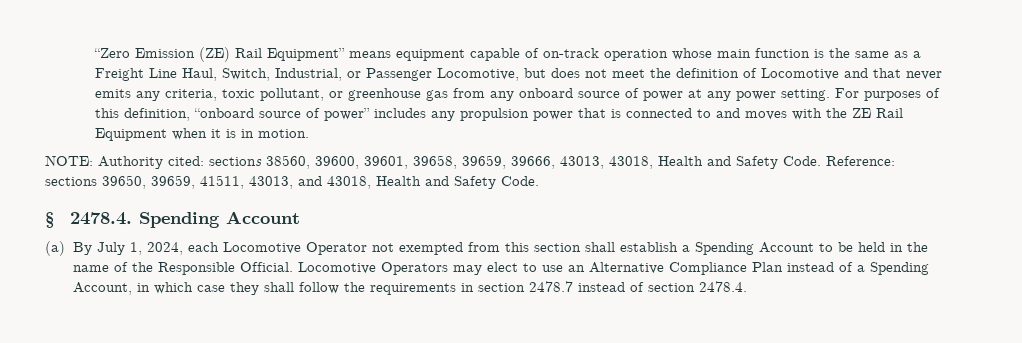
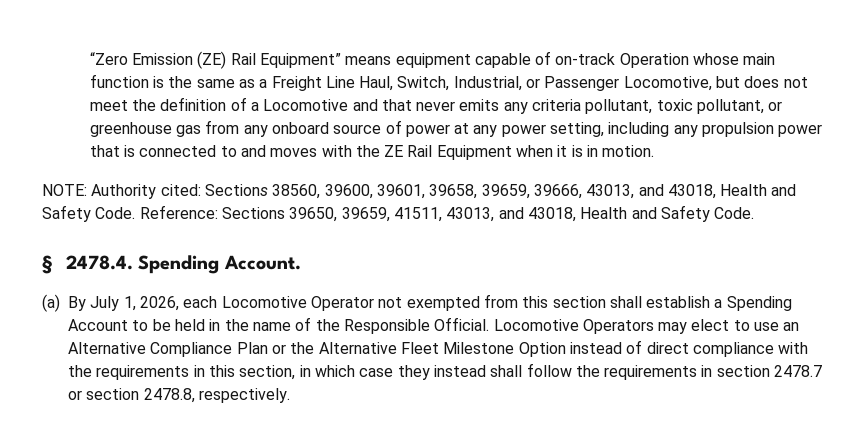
[604,49,669,61] operation -> [619,53,689,68] Operation
(758, 73) none -> [250,102,259,111] a
[165,89,218,101] criteria, -> [532,99,653,114] criteria pollutant,
[781,88,941,101] [95,108,427,121] setting. For purposes of this definition, “onboard source of power” includes -> [550,122,670,137] setting, including
[209,157,262,166] sections -> [204,184,268,196] Sections
(604, 162) none -> [638,184,664,196] and
[45,177,97,186] sections -> [221,207,285,219] Sections
[226,211,301,224] Account -> [223,255,301,270] Account.
[146,242,183,255] 2024, -> [139,296,179,311] 2026,
[786,262,929,275] [72,282,132,295] instead of a Spending Account, -> [271,340,809,357] [68,365,296,380] or the Alternative Fleet Milestone Option instead of direct compliance with the requirements in this section,
(259, 288) none -> [433,365,486,377] instead
[577,281,747,292] instead of section 2478.4. -> [68,388,290,403] or section 2478.8, respectively.

